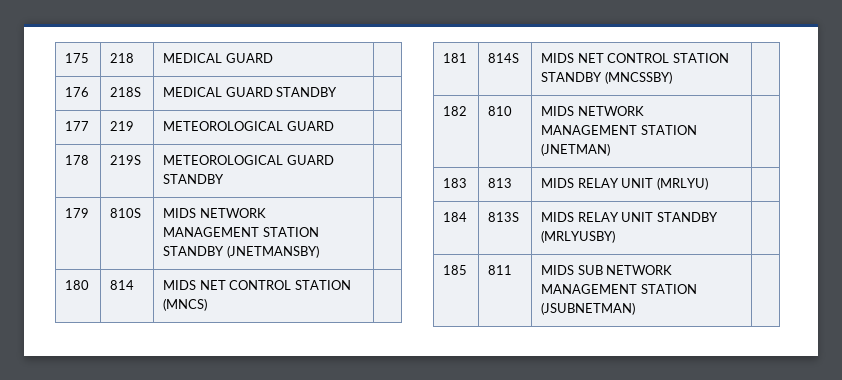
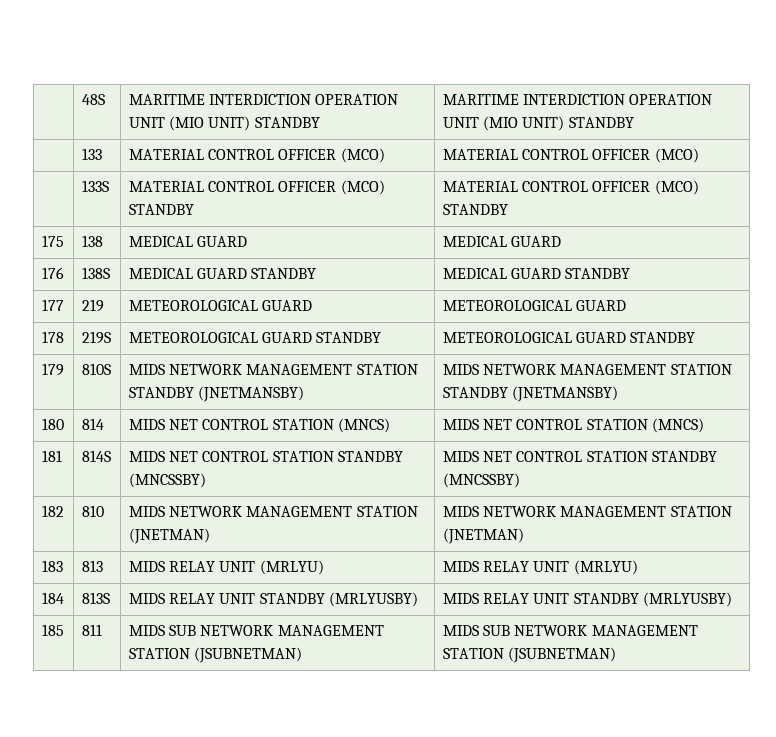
(65, 58) none -> [81,94,105,105] [128,94,399,105] [128,116,320,131] [442,94,713,105] [442,116,634,131] [81,148,102,160] [128,148,385,163] [442,148,699,163] [81,180,109,192] [128,180,385,195] [128,204,194,215] [442,180,699,195] [442,204,508,215] | 48S | MARITIME INTERDICTION OPERATION UNIT (MIO UNIT) STANDBY | MARITIME INTERDICTION OPERATION UNIT (MIO UNIT) STANDBY // | 133 | MATERIAL CONTROL OFFICER (MCO) | MATERIAL CONTROL OFFICER (MCO) // | 133S | MATERIAL CONTROL OFFICER (MCO) STANDBY | MATERIAL CONTROL OFFICER (MCO) STANDBY //
[110,53,135,63] 218 -> [81,235,103,247] 138
(273, 58) none -> [442,236,561,247] MEDICAL GUARD
[110,87,142,97] 218S -> [81,267,110,279] 138S
(338, 92) none -> [442,268,631,279] MEDICAL GUARD STANDBY
(334, 126) none -> [442,300,626,311] METEOROLOGICAL GUARD
(225, 179) none -> [442,332,696,343] METEOROLOGICAL GUARD STANDBY
(319, 251) none -> [442,364,732,375] [442,386,618,402] MIDS NETWORK MANAGEMENT STATION STANDBY (JNETMANSBY)
(208, 304) none -> [442,418,704,433] MIDS NET CONTROL STATION (MNCS)
(672, 77) none -> [442,451,717,462] [442,473,520,488] MIDS NET CONTROL STATION STANDBY (MNCSSBY)
(611, 149) none -> [442,506,732,517] [442,528,524,544] MIDS NETWORK MANAGEMENT STATION (JNETMAN)
(708, 183) none -> [442,560,638,575] MIDS RELAY UNIT (MRLYU)
(616, 236) none -> [442,592,732,607] MIDS RELAY UNIT STANDBY (MRLYUSBY)
(636, 308) none -> [442,625,698,636] [442,647,616,663] MIDS SUB NETWORK MANAGEMENT STATION (JSUBNETMAN)

